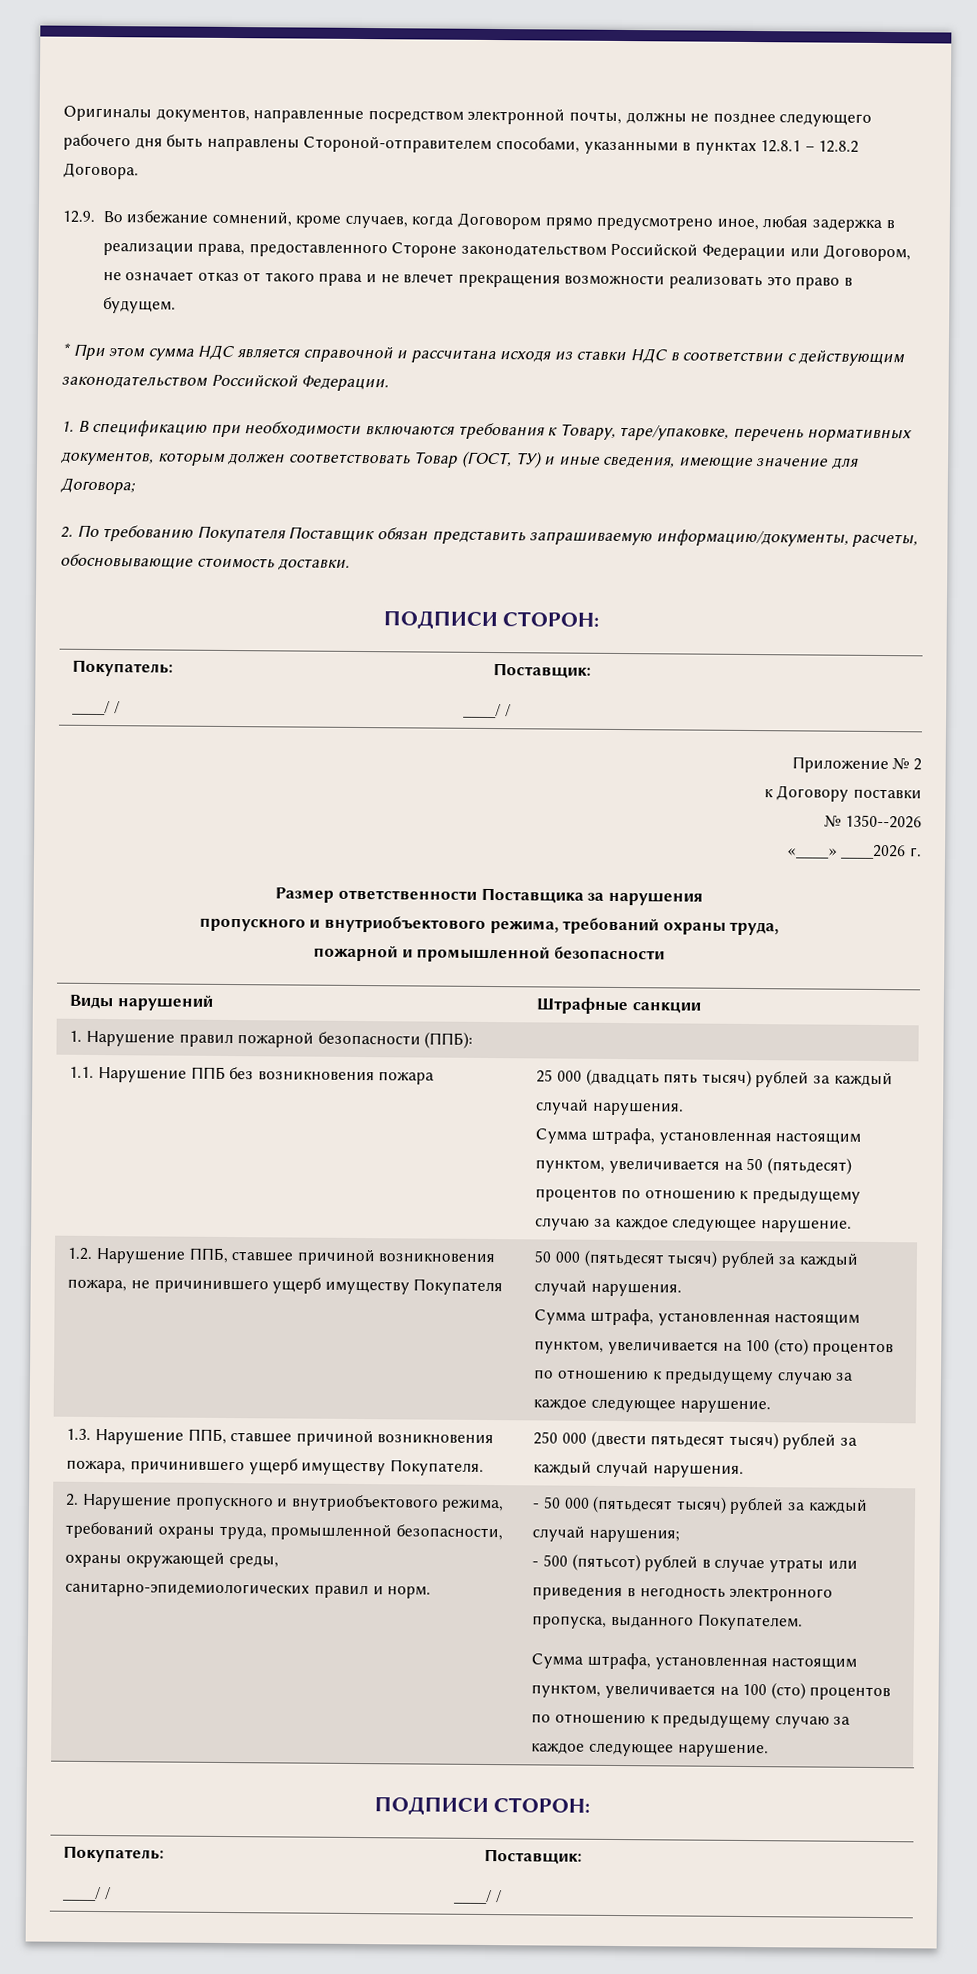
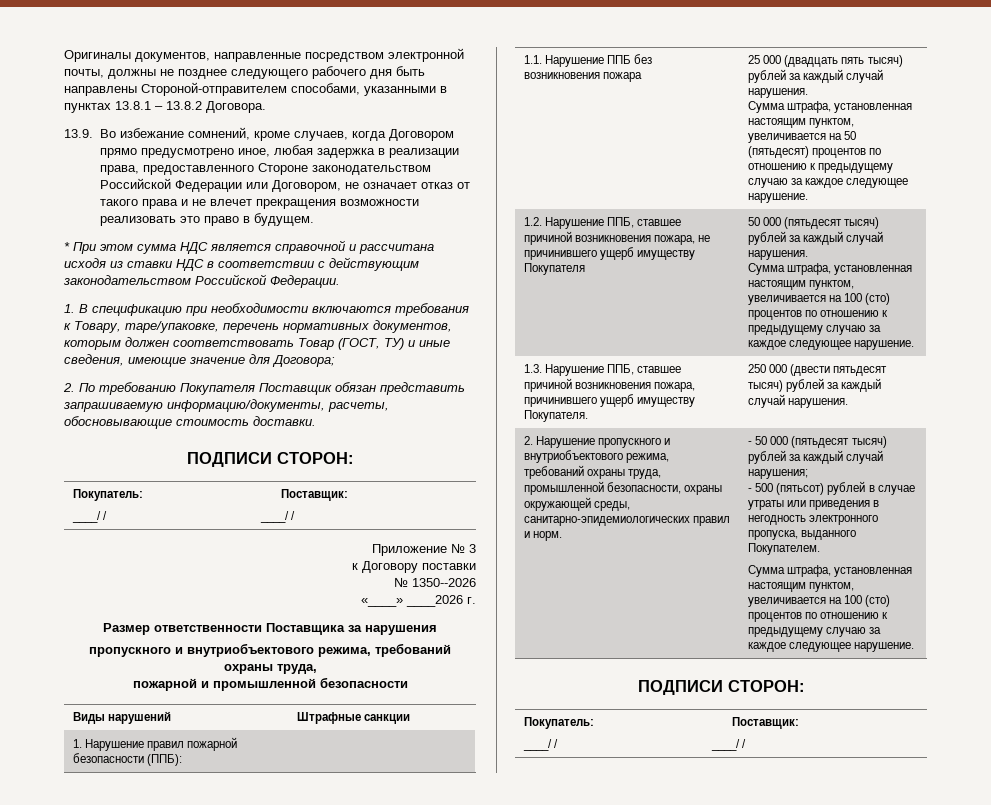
[760,140,860,153] 12.8.1 – 12.8.2 -> [115,101,202,110] 13.8.1 – 13.8.2
[62,210,95,223] 12.9. -> [64,129,93,138] 13.9.
[913,758,922,771] 2 -> [469,544,476,553] 3

